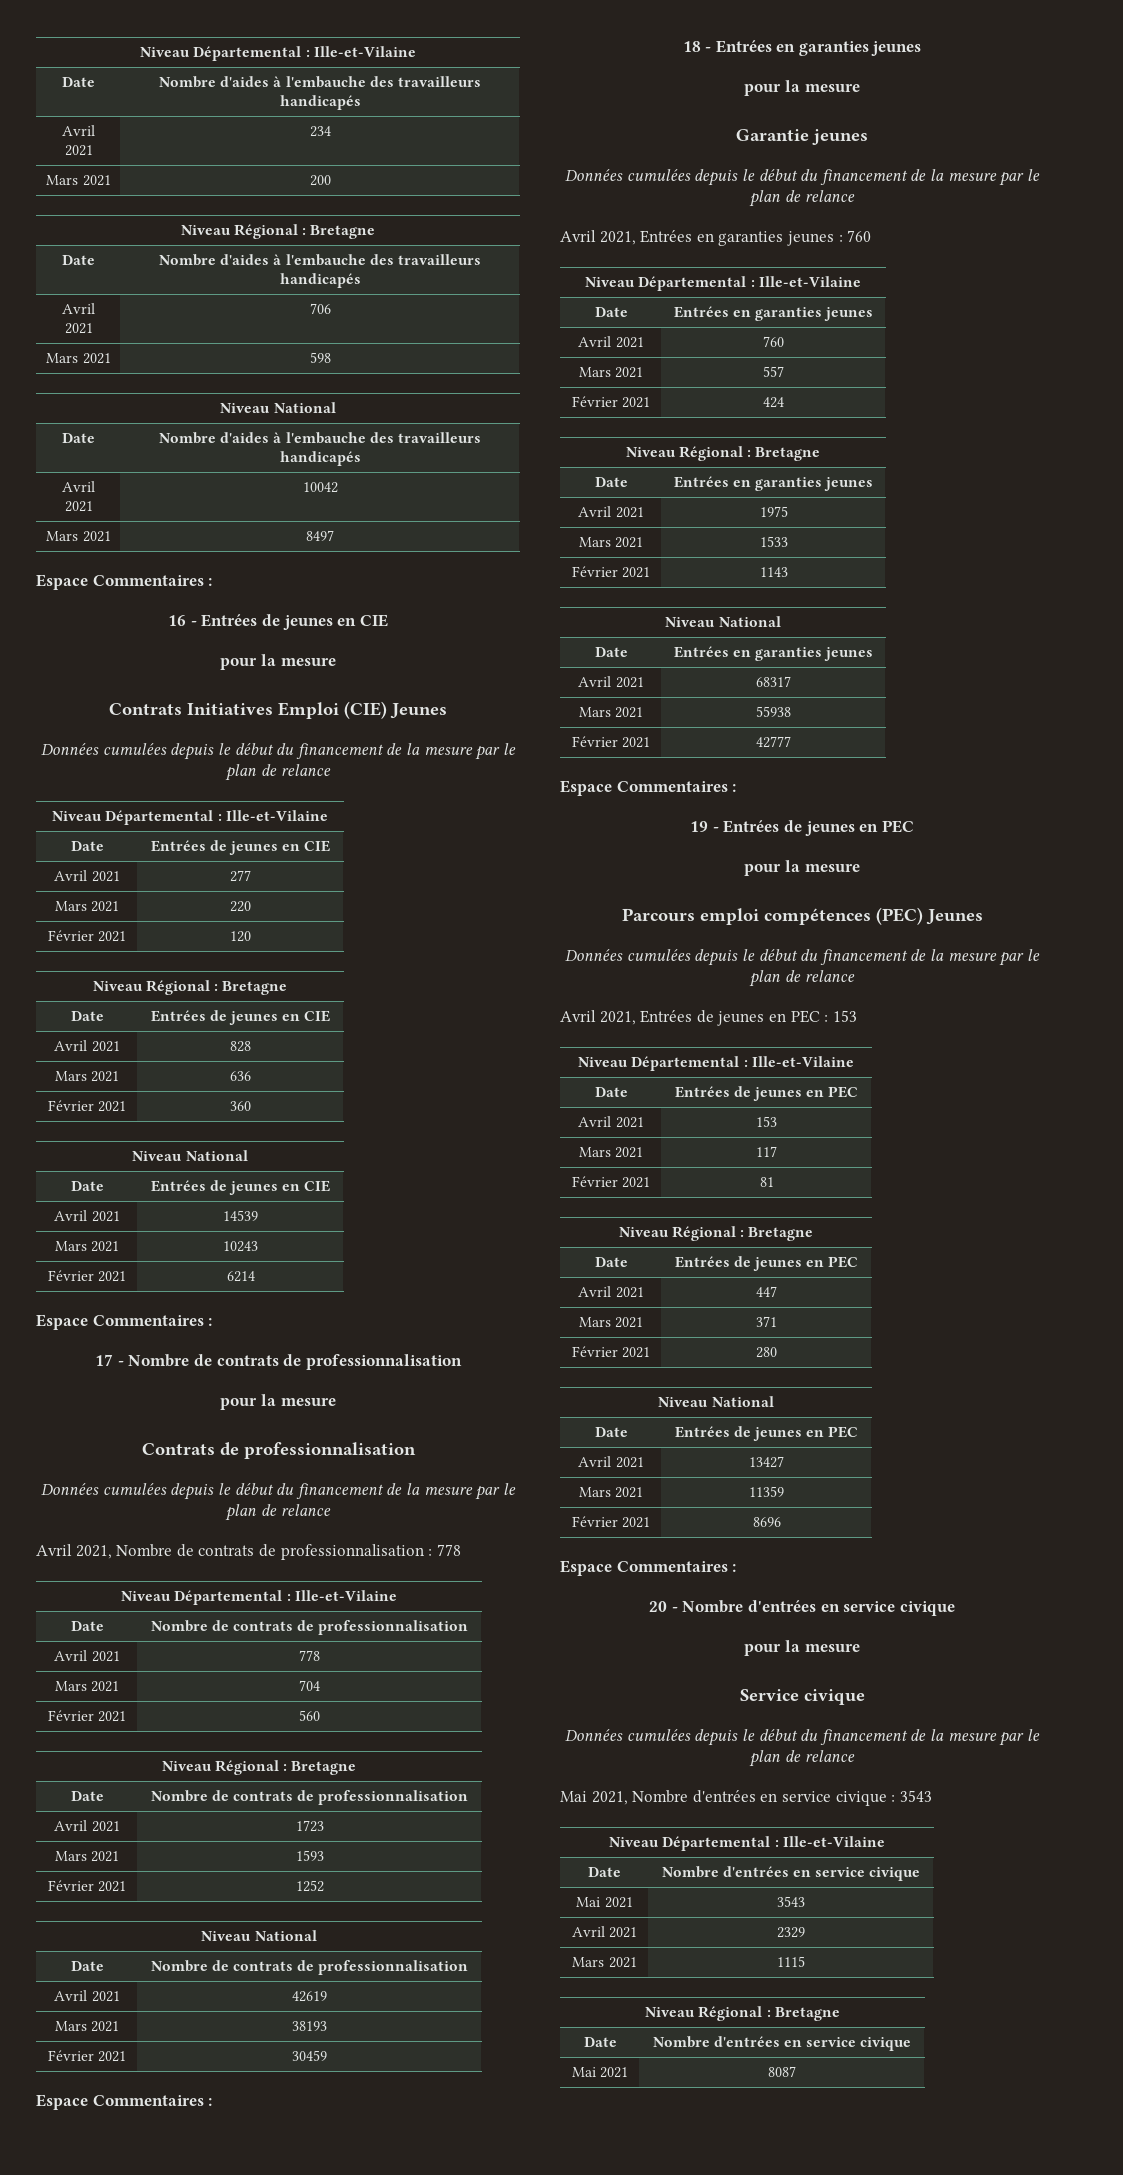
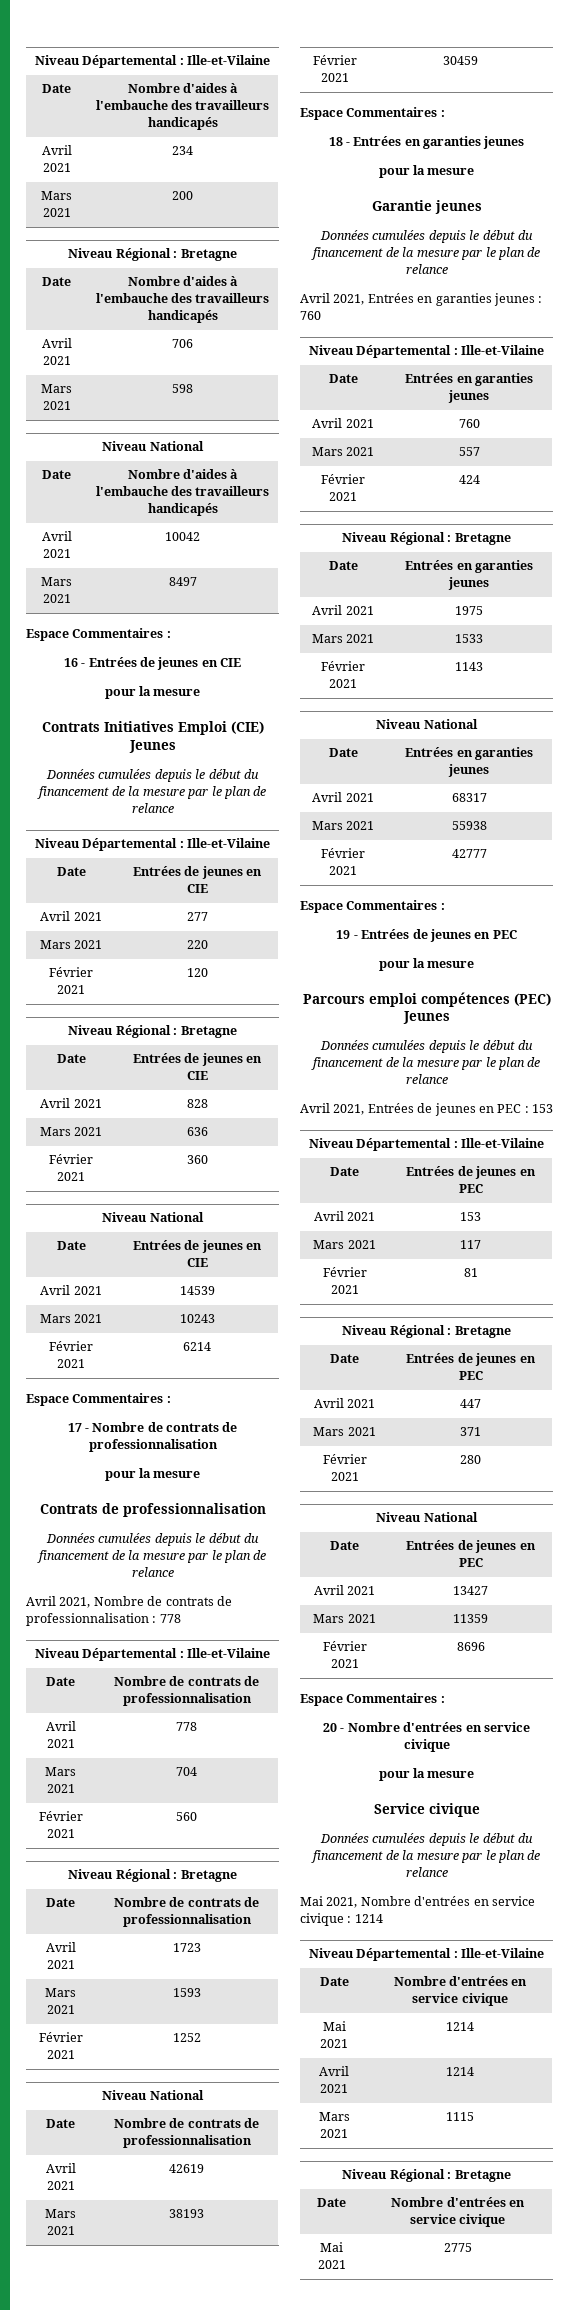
[899,1790,932,1802] 3543 -> [354,1914,383,1923] 1214
[777,1896,805,1907] [571,1926,638,1938] [777,1927,805,1938] 3543 // Avril 2021 | 2329 -> [446,2022,474,2031] [319,2066,349,2076] [320,2084,348,2093] [446,2067,474,2076] 1214 // Avril 2021 | 1214
[768,2066,796,2077] 8087 -> [443,2243,472,2252] 2775

